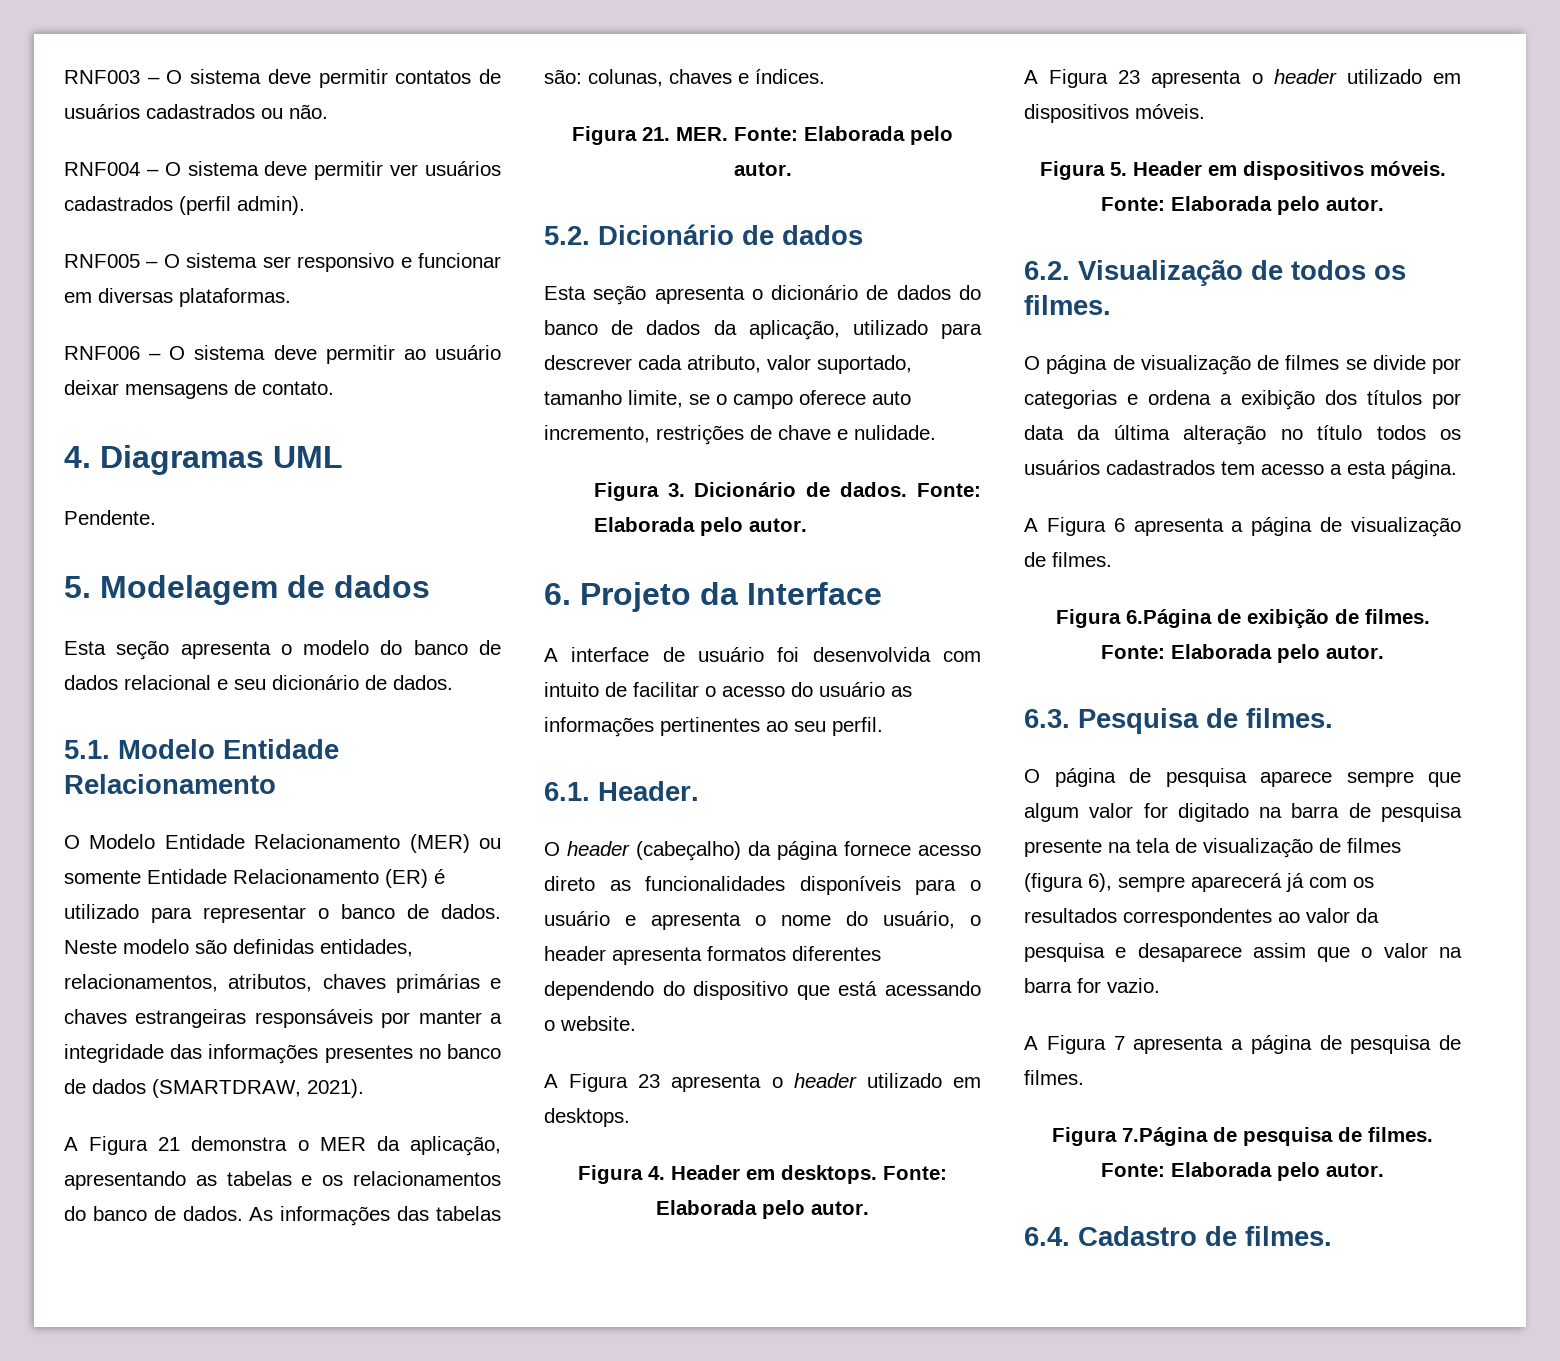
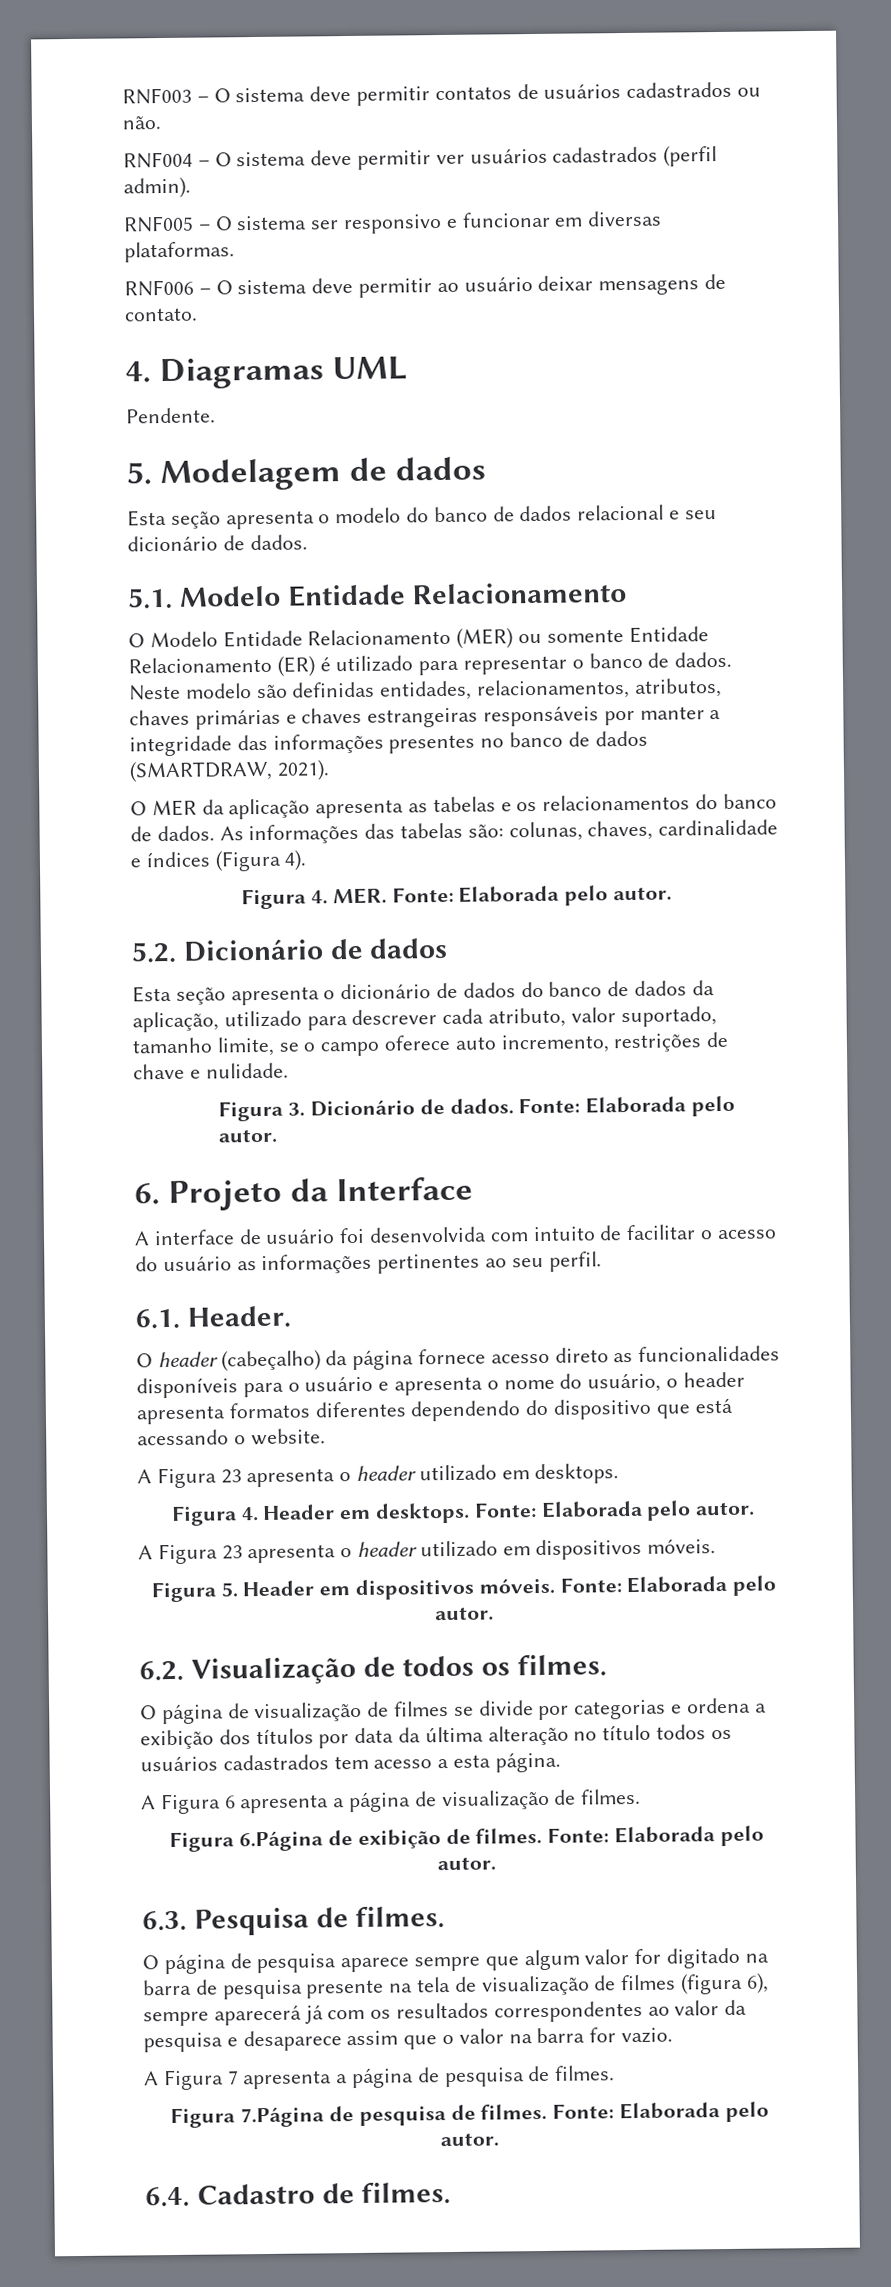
[64,1136,501,1156] [64,1171,186,1190] A Figura 21 demonstra o MER da aplicação, apresentando -> [130,798,405,820] O MER da aplicação apresenta
[669,69,825,84] [572,126,670,145] chaves e índices. // Figura 21. -> [587,819,779,841] [130,849,308,872] [241,888,328,910] chaves, cardinalidade e índices (Figura 4). // Figura 4.

